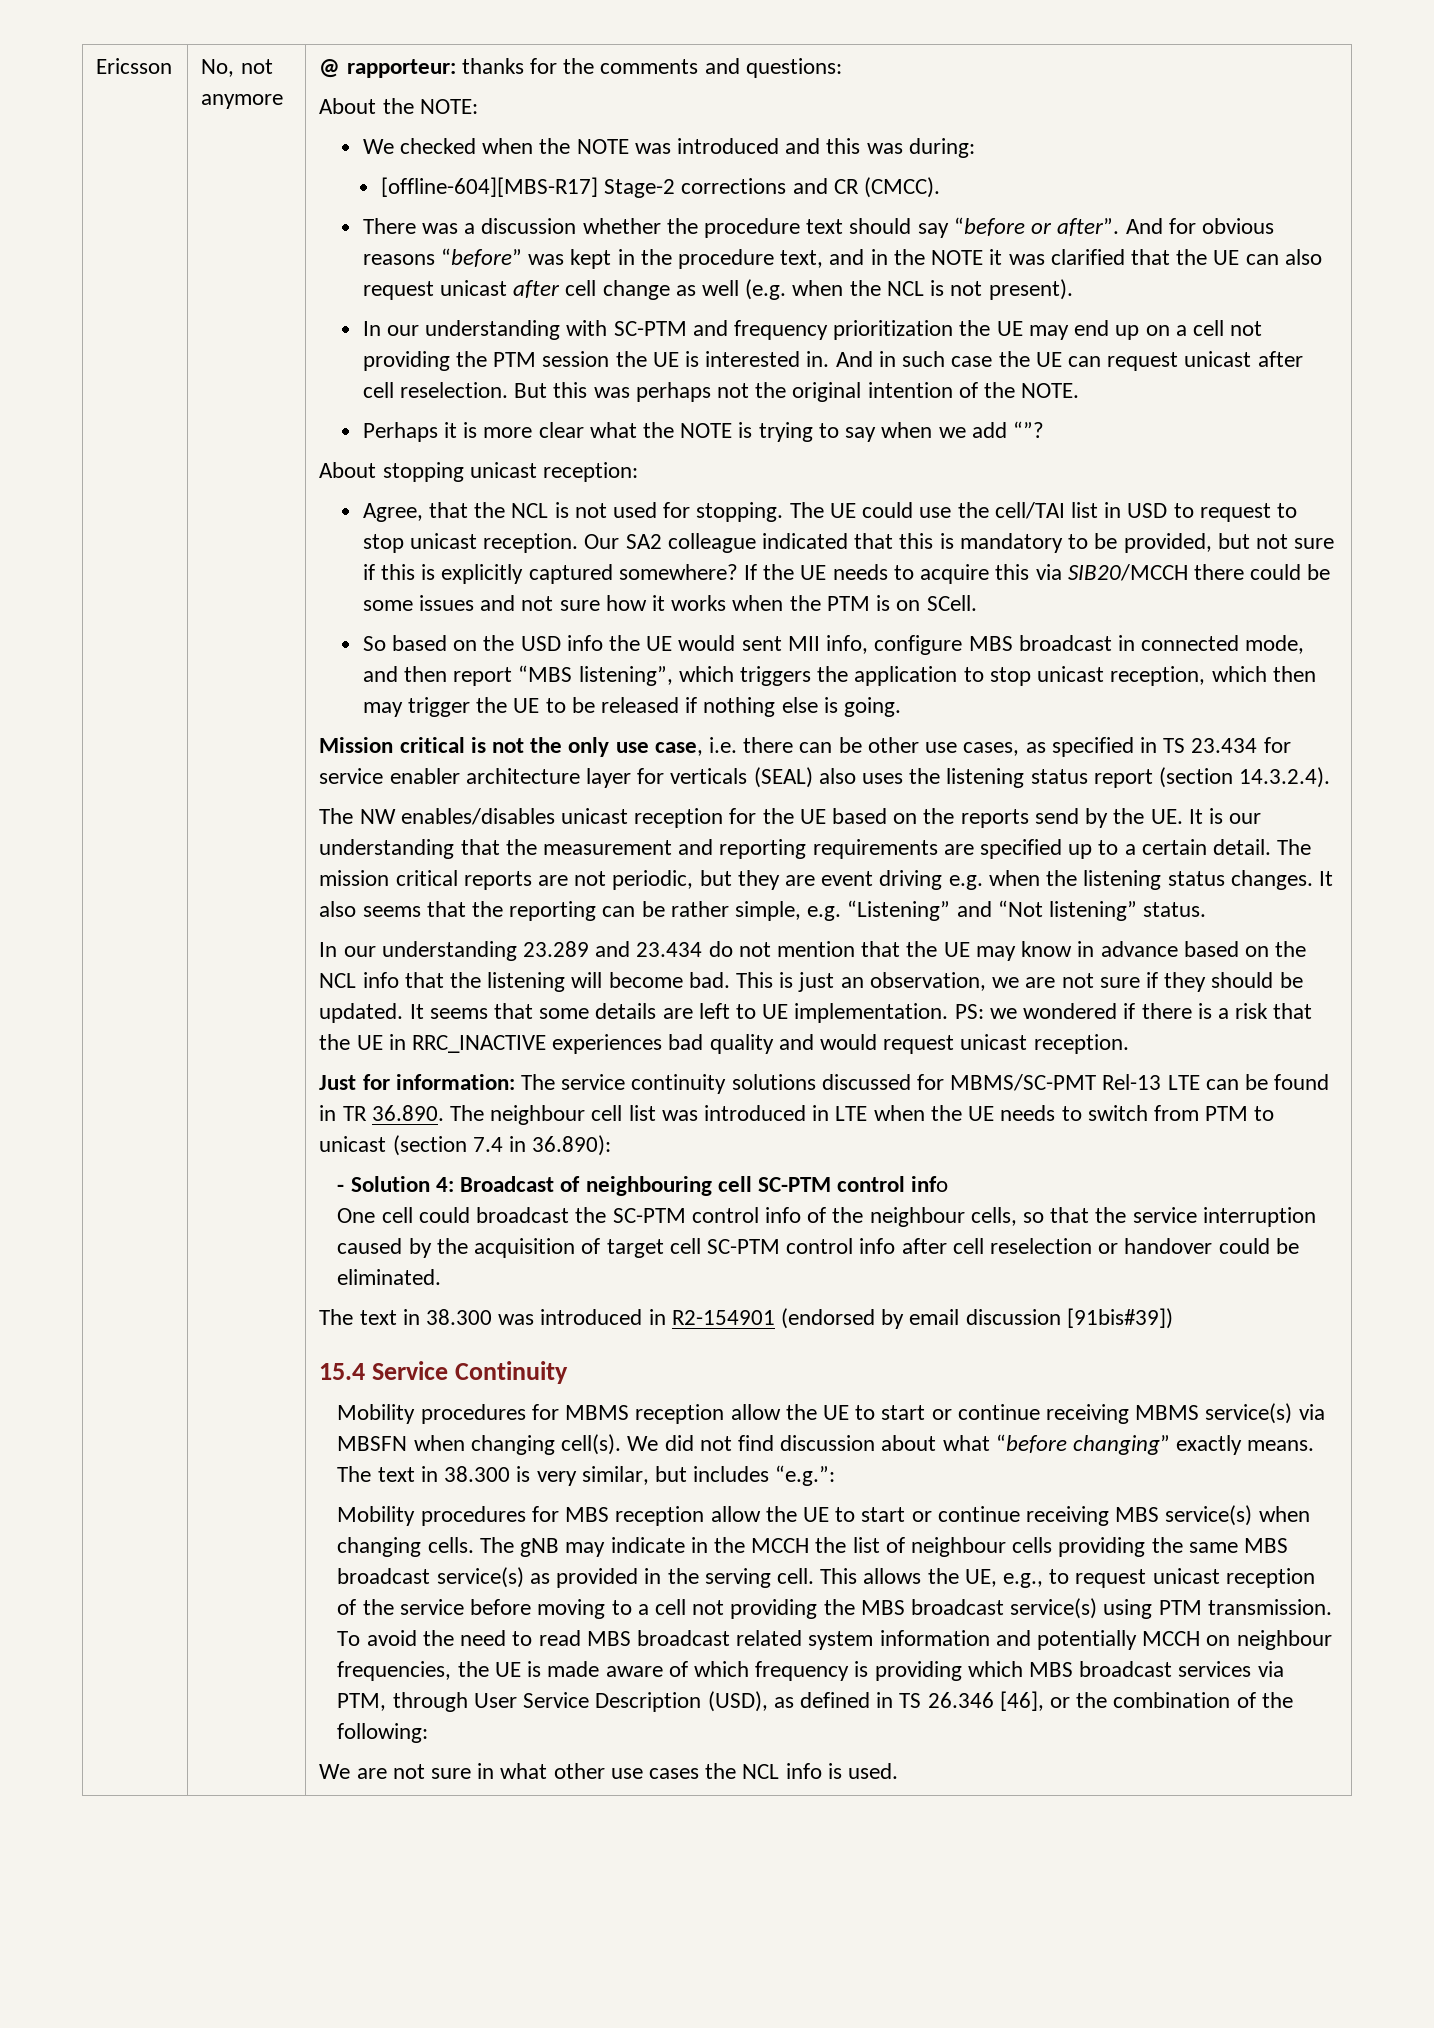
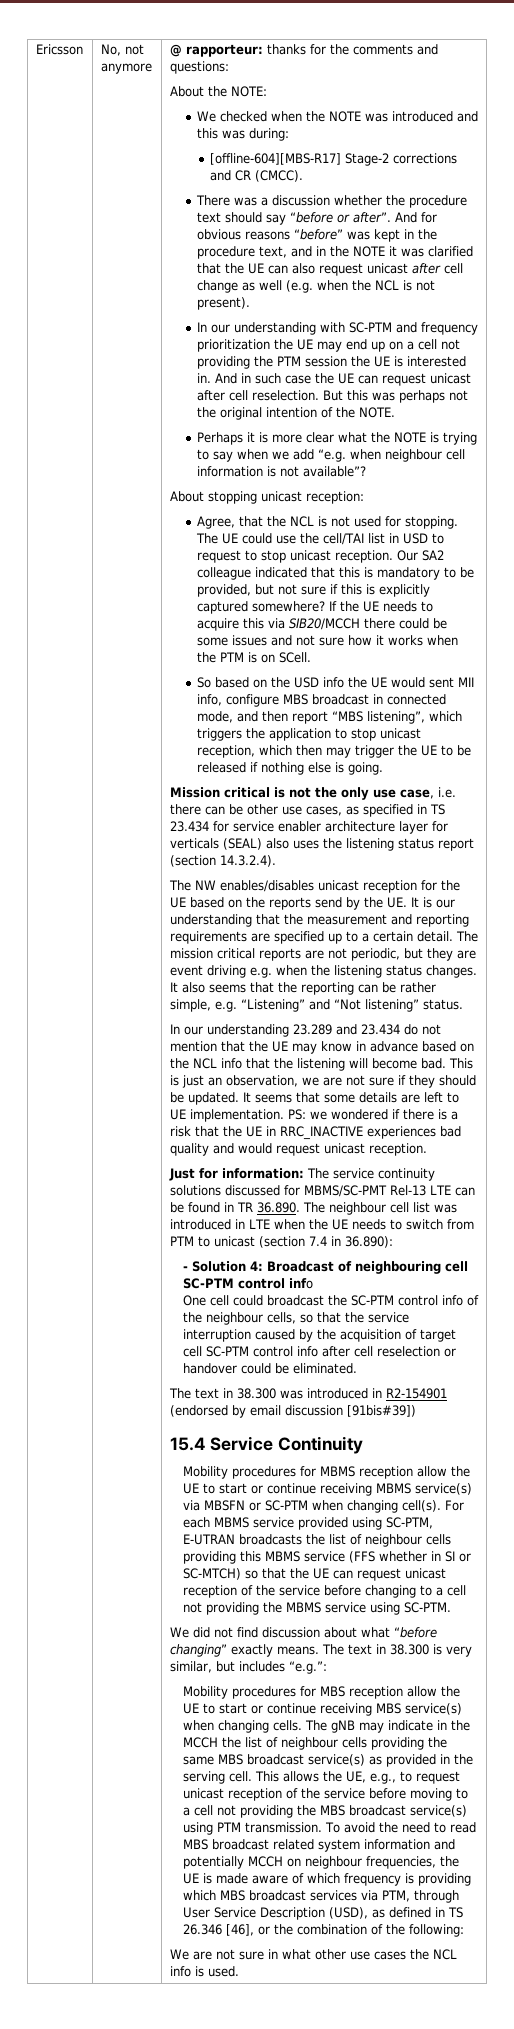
[1012,421,1044,438] “”? -> [317,449,465,462] [196,466,366,477] “e.g. when neighbour cell information is not available”?
(408, 1443) none -> [249,1500,309,1511] or SC-PTM
(622, 1444) none -> [445,1500,465,1511] [183,1517,434,1530] [183,1534,452,1547] [183,1551,472,1564] [183,1568,447,1581] [183,1585,467,1598] [183,1602,452,1615] For each MBMS service provided using SC-PTM, E-UTRAN broadcasts the list of neighbour cells providing this MBMS service (FFS whether in SI or SC-MTCH) so that the UE can request unicast reception of the service before changing to a cell not providing the MBMS service using SC-PTM. //

